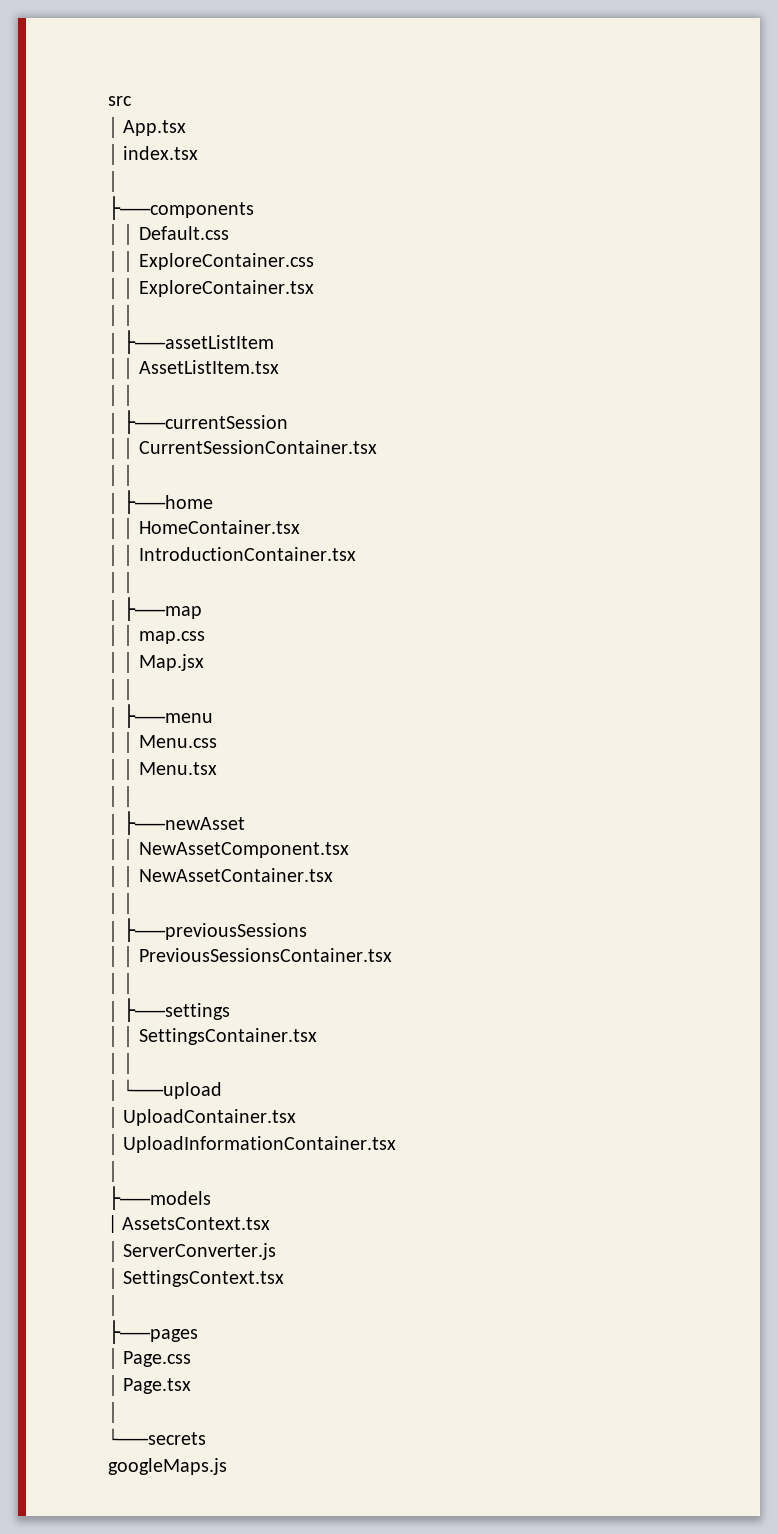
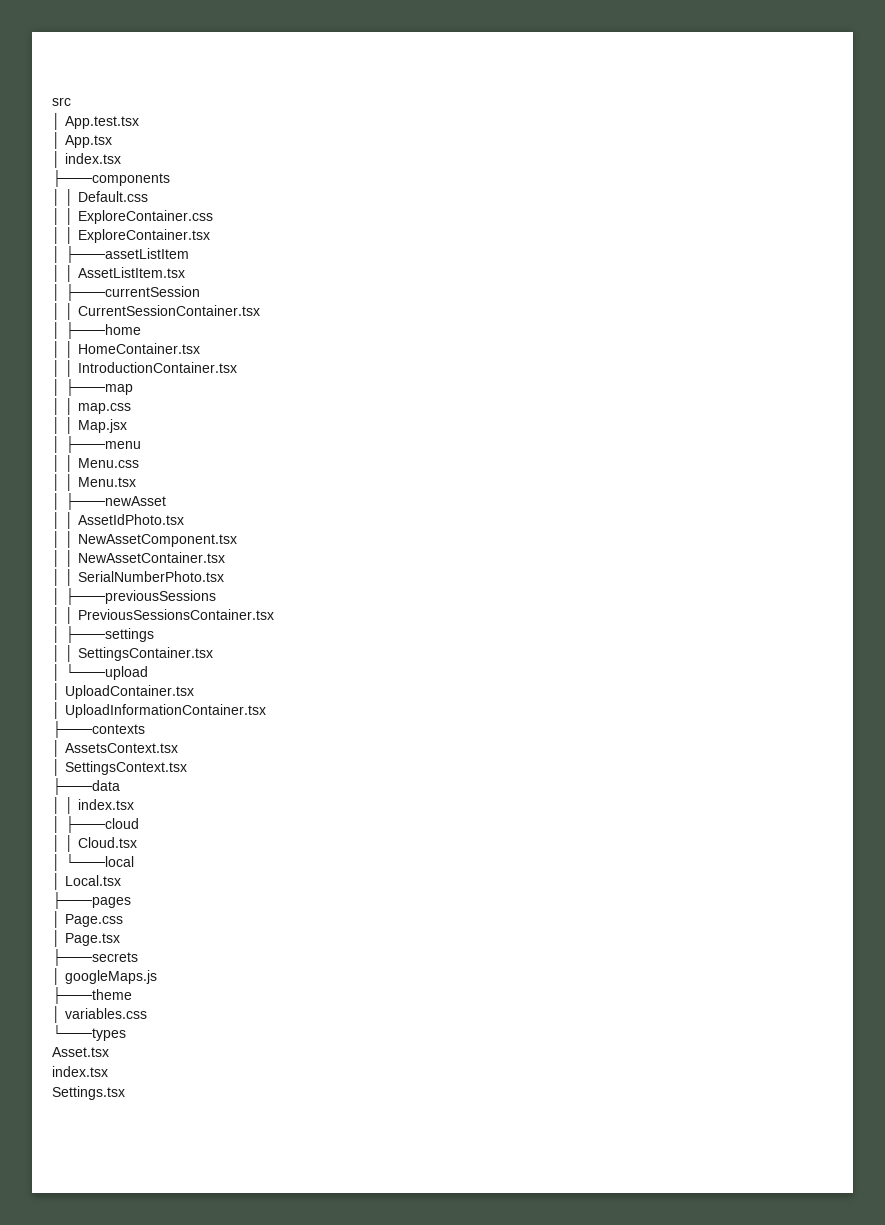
(132, 101) none -> [52,113,139,130] // │ App.test.tsx
[108,171,118,192] // │ -> (121, 158) none
[108,305,134,326] // │ │ -> (210, 236) none
[108,385,134,406] // │ │ -> (185, 272) none
[108,465,134,486] // │ │ -> (260, 310) none
[108,572,134,593] // │ │ -> (237, 367) none
[108,679,134,700] // │ │ -> (127, 426) none
[123,786,134,807] [108,811,246,835] │ // │ ├───newAsset -> [65,493,166,510] [52,512,184,529] ├───newAsset // │ │ AssetIdPhoto.tsx
(134, 903) none -> [78,571,224,582] SerialNumberPhoto.tsx
[108,973,134,994] // │ │ -> (274, 614) none
[108,1053,134,1074] // │ │ -> (213, 654) none
[108,1161,118,1182] [108,1186,211,1210] [108,1215,271,1233] [108,1241,277,1262] │ // ├───models // | AssetsContext.tsx // │ ServerConverter.js -> [52,721,145,738] [52,740,178,757] ├───contexts // │ AssetsContext.tsx
[108,1295,118,1316] // │ -> [52,778,120,795] [52,797,134,814] [52,816,139,833] [52,835,137,852] [52,854,134,871] [52,873,121,890] // ├───data // │ │ index.tsx // │ ├───cloud // │ │ Cloud.tsx // │ └───local // │ Local.tsx
[108,1402,118,1423] [108,1428,206,1445] [108,1458,227,1475] // │ // └───secrets // googleMaps.js -> [52,949,138,966] [52,968,157,985] [52,987,132,1004] [52,1006,147,1023] [52,1025,126,1041] [52,1047,109,1057] [52,1066,108,1077] [52,1086,125,1100] // ├───secrets // │ googleMaps.js // ├───theme // │ variables.css // └───types // Asset.tsx // index.tsx // Settings.tsx

